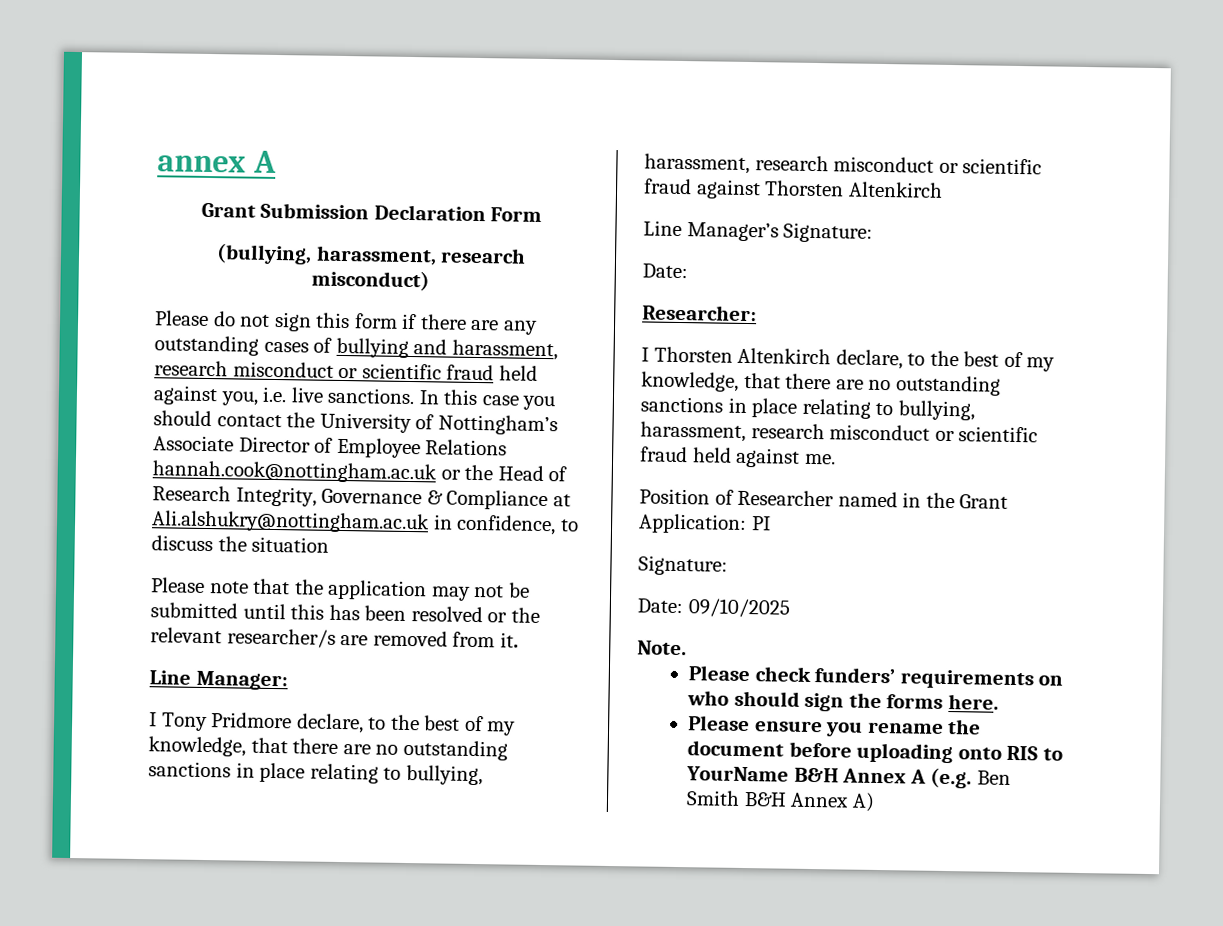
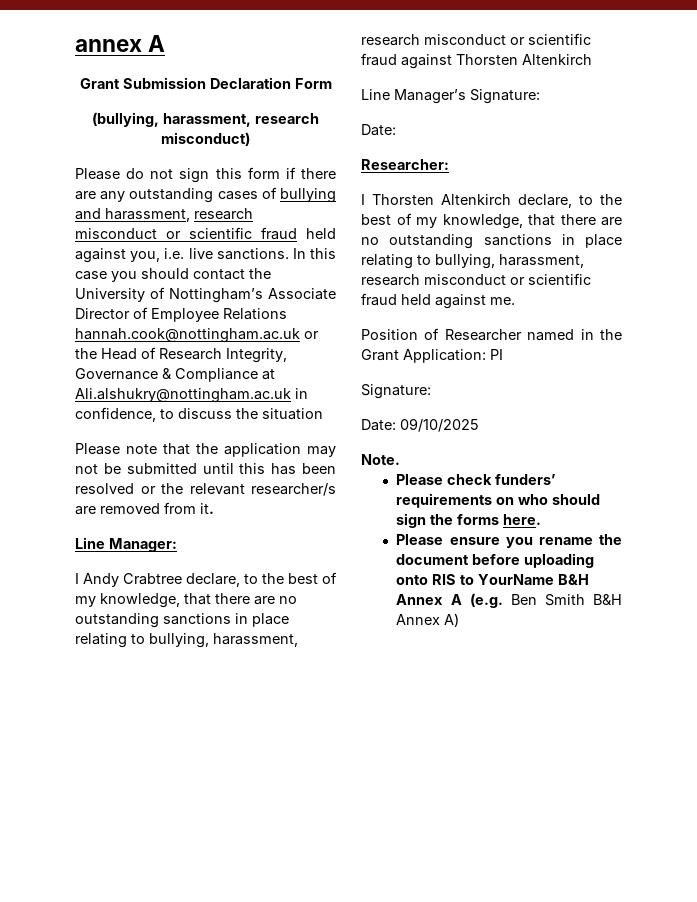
[160,712,293,732] Tony Pridmore -> [83,573,182,587] Andy Crabtree

